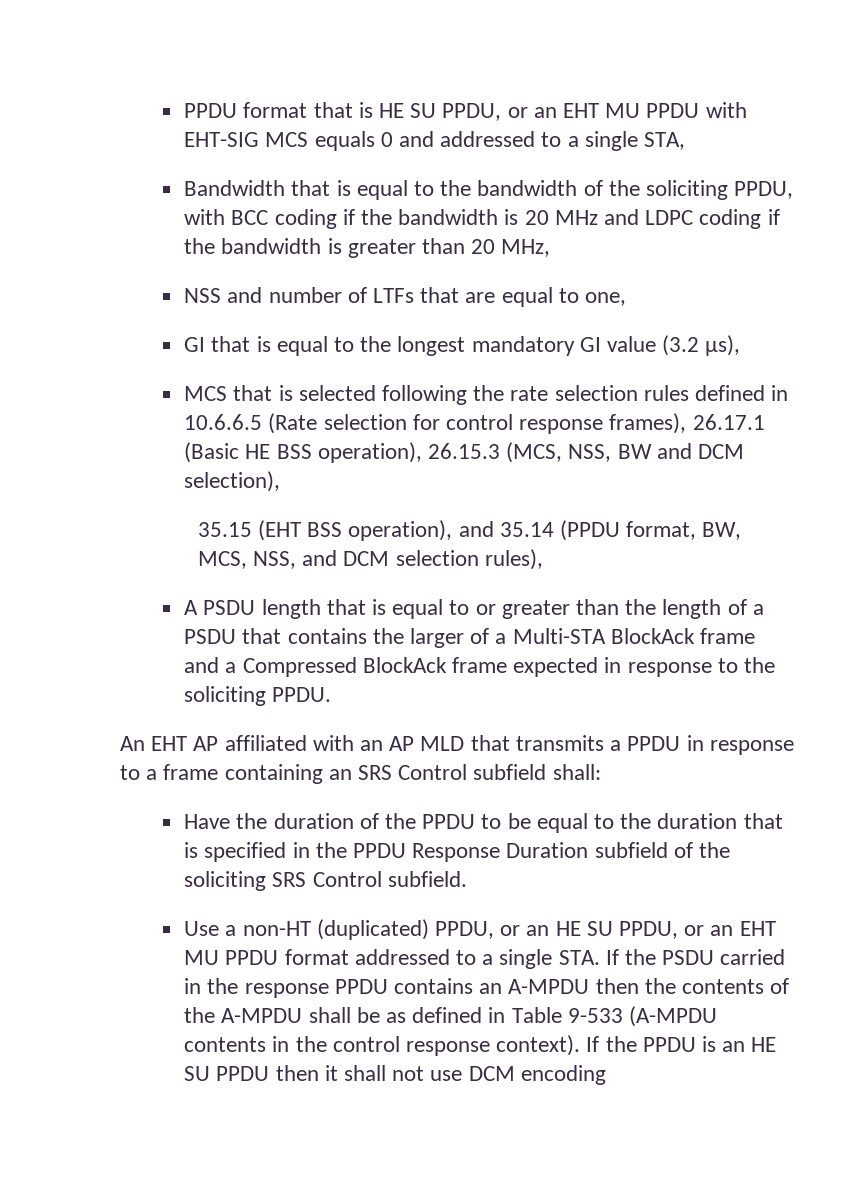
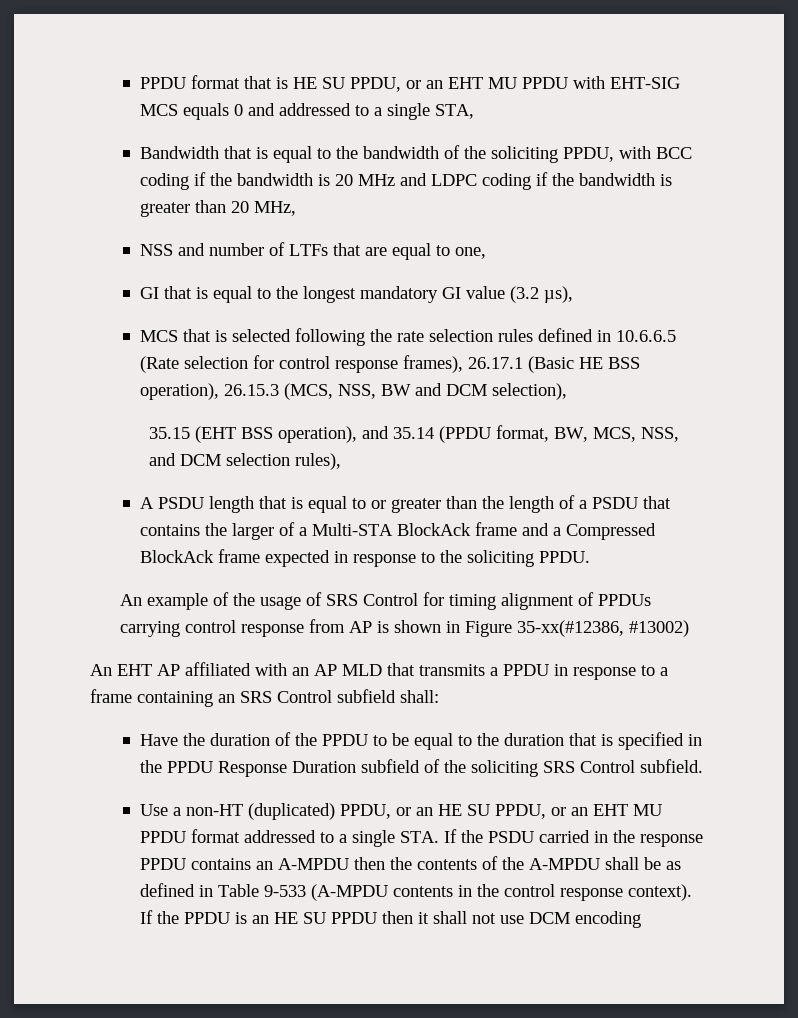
(332, 694) none -> [119,592,651,610] [119,619,689,637] // An example of the usage of SRS Control for timing alignment of PPDUs carrying control response from AP is shown in Figure 35-xx(#12386, #13002)

